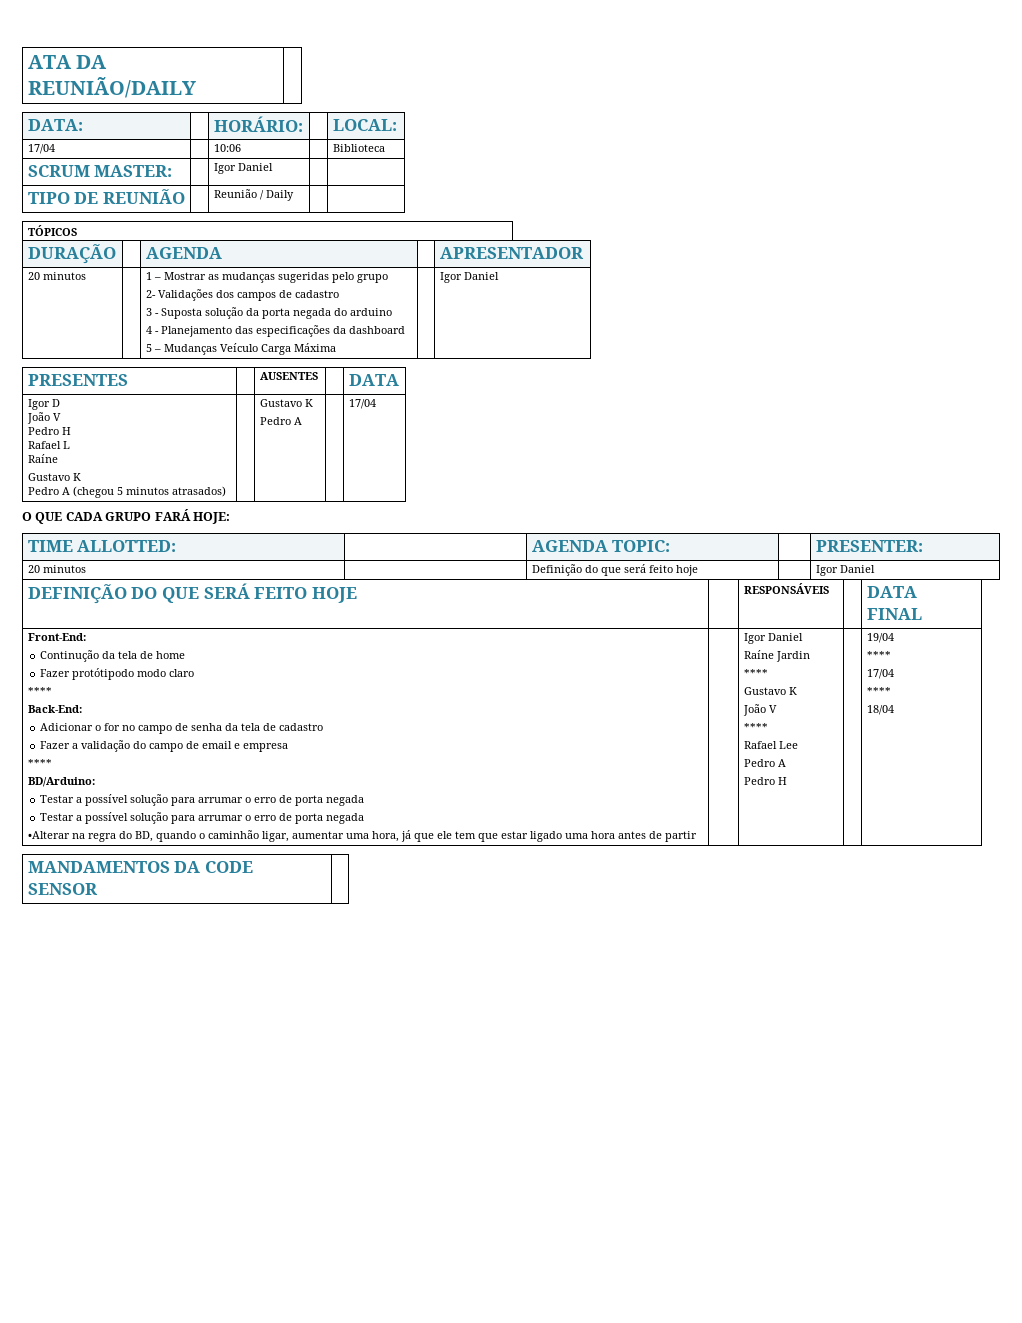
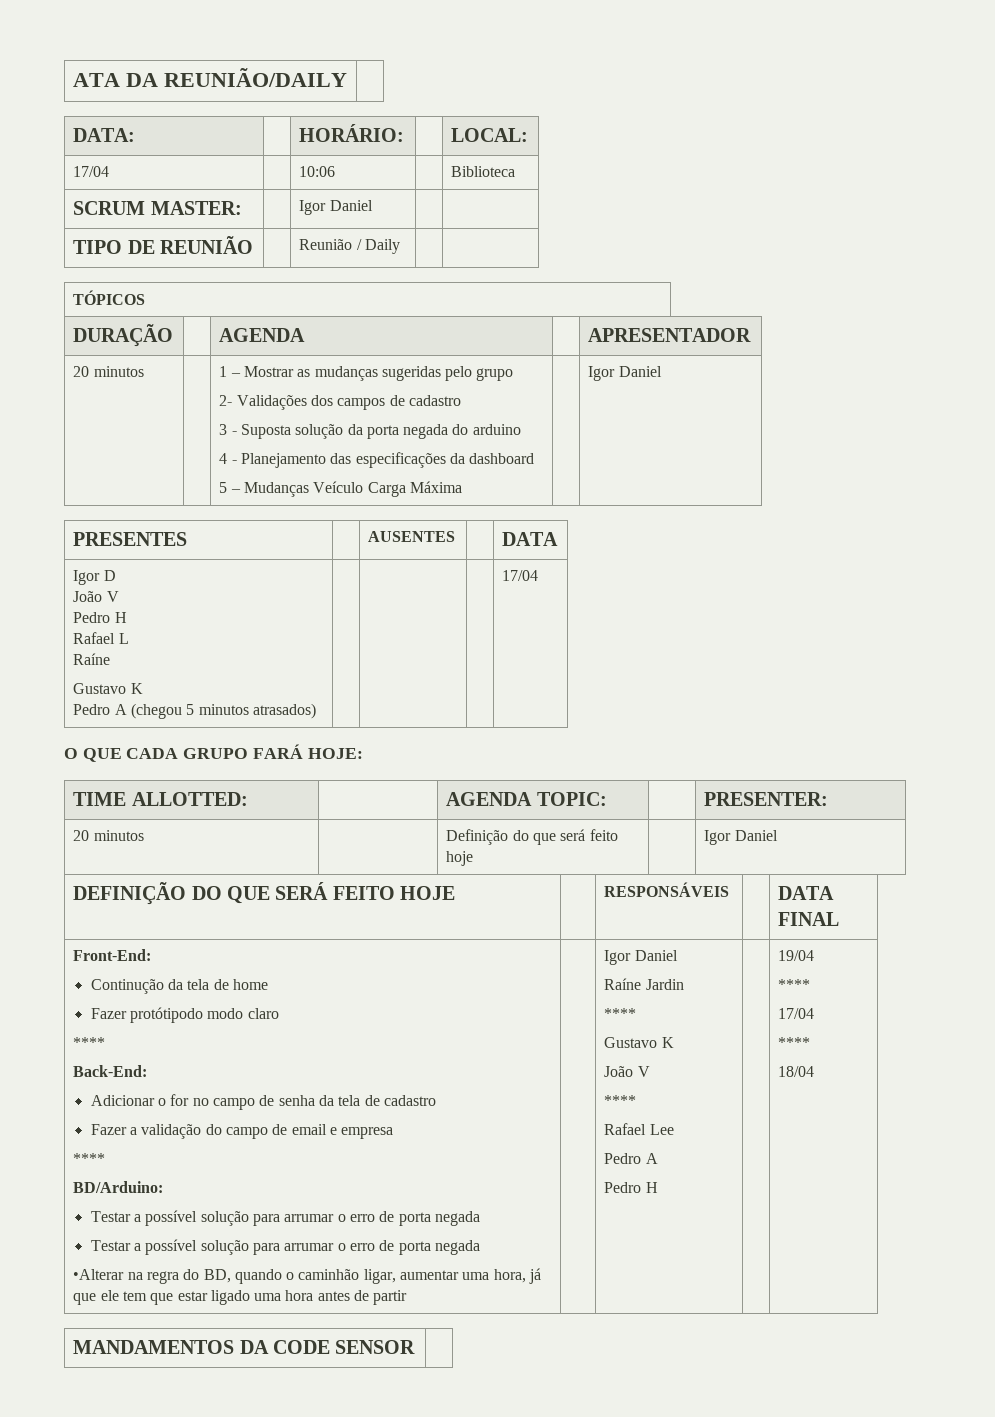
[259,399,313,407] [259,417,302,425] Gustavo K // Pedro A -> (316, 711) none

